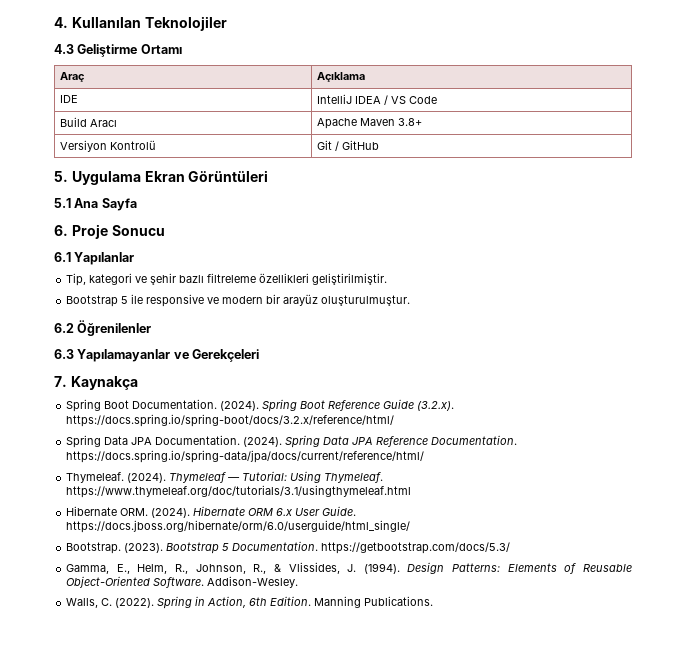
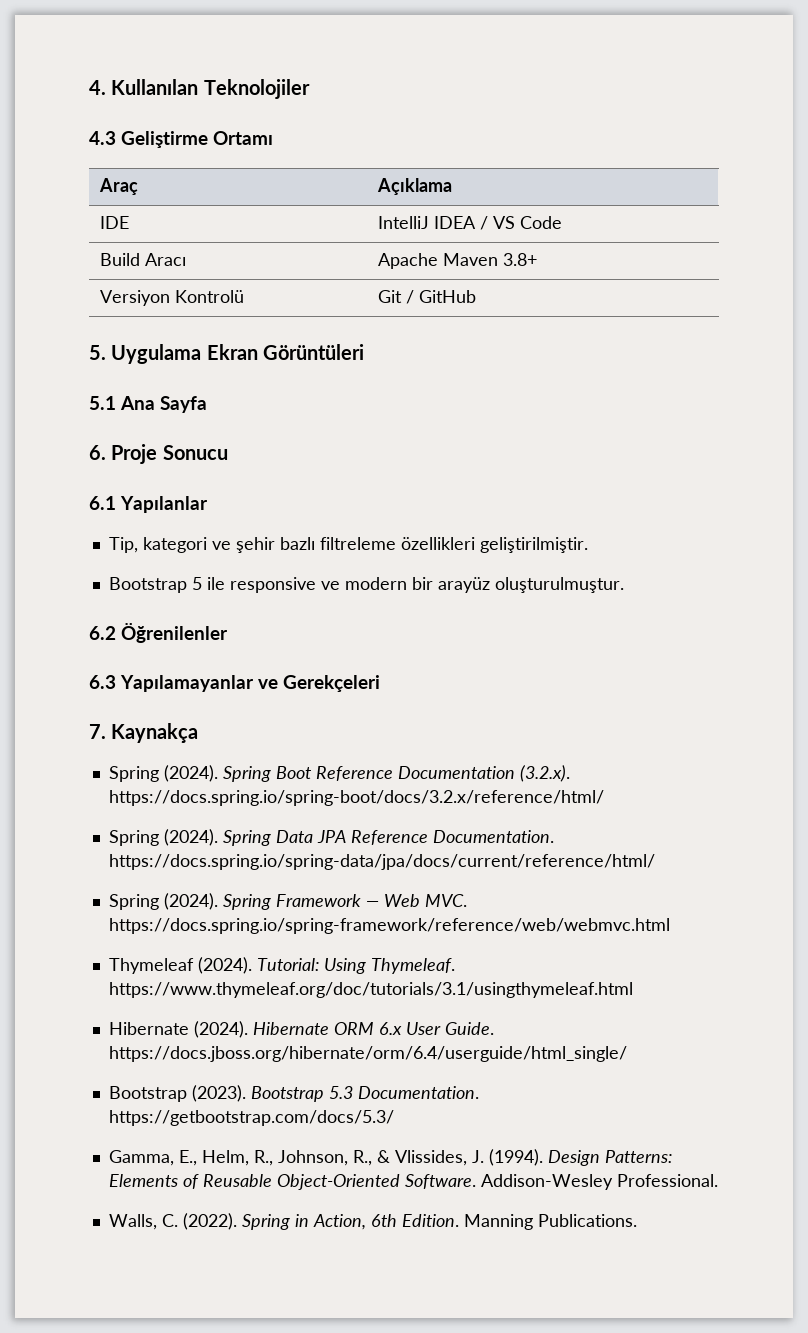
[104,399,218,409] Boot Documentation. -> (159, 774) none
[383,399,415,409] Guide -> [397,766,515,779] Documentation
[104,435,241,445] Data JPA Documentation. -> (159, 838) none
[66,472,241,483] Thymeleaf. (2024). Thymeleaf — -> [108,893,467,910] [108,918,670,934] [108,957,252,974] Spring (2024). Spring Framework — Web MVC. https://docs.spring.io/spring-framework/reference/web/webmvc.html // Thymeleaf (2024).
[120,508,149,516] ORM. -> (189, 1028) none
[66,520,411,533] [66,542,122,554] https://docs.jboss.org/hibernate/orm/6.0/userguide/html_single/ // Bootstrap. -> [108,1046,627,1062] [108,1086,187,1102] https://docs.jboss.org/hibernate/orm/6.4/userguide/html_single/ // Bootstrap
[222,543,230,551] 5 -> [328,1086,353,1099] 5.3
[207,576,299,588] Addison-Wesley. -> [480,1174,718,1190] Addison-Wesley Professional.

